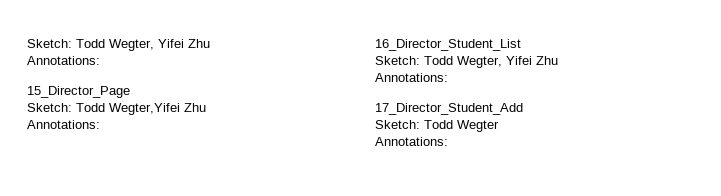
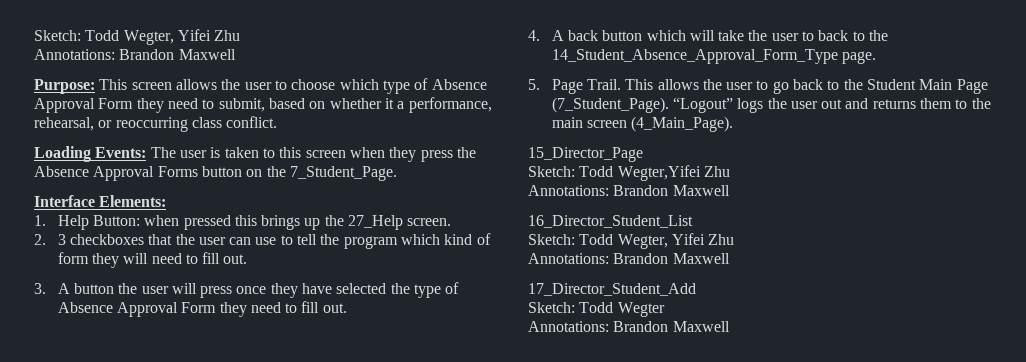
[27,39,210,51] [27,56,100,65] Sketch: Todd Wegter, Yifei Zhu // Annotations: -> [34,29,241,45] [34,49,236,60] [34,78,487,94] [34,97,492,113] [34,116,278,132] [34,146,476,162] [34,166,397,181] [34,195,167,207] [34,215,452,230] [34,233,491,249] [57,252,248,268] [34,282,460,298] [57,301,347,317] [528,30,889,41] [551,49,876,64] [528,79,988,94] [551,97,991,113] [551,116,734,132] Sketch: Todd Wegter, Yifei Zhu // Annotations: Brandon Maxwell // Purpose: This screen allows the user to choose which type of Absence Approval Form they need to submit, based on whether it a performance, rehearsal, or reoccurring class conflict. // Loading Events: The user is taken to this screen when they press the Absence Approval Forms button on the 7_Student_Page. // Interface Elements: // 1. Help Button: when pressed this brings up the 27_Help screen. // 2. 3 checkboxes that the user can use to tell the program which kind of form they will need to fill out. // 3. A button the user will press once they have selected the type of Absence Approval Form they need to fill out. // 4. A back button which will take the user to back to the 14_Student_Absence_Approval_Form_Type page. // 5. Page Trail. This allows the user to go back to the Student Main Page (7_Student_Page). “Logout” logs the user out and returns them to the main screen (4_Main_Page).
(100, 124) none -> [613,185,730,196] Brandon Maxwell
(448, 77) none -> [613,253,730,264] Brandon Maxwell
(448, 141) none -> [613,321,730,332] Brandon Maxwell

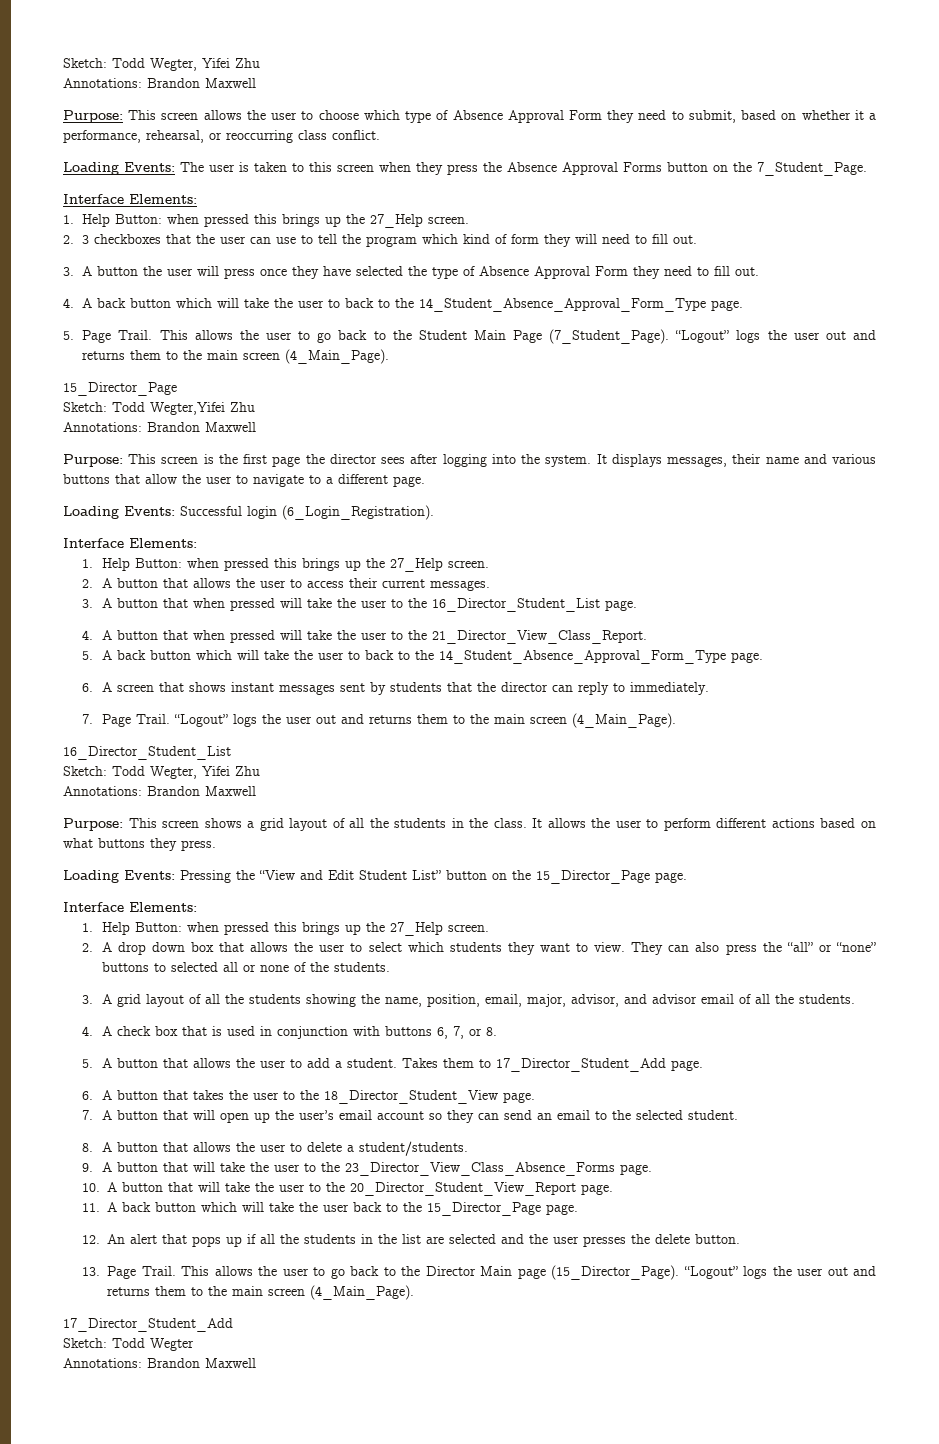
(730, 190) none -> [63,454,876,467] [63,474,425,487] [63,505,434,520] [63,538,197,548] [82,558,489,572] [82,578,490,591] [82,598,637,612] [82,630,647,644] [82,650,763,664] [82,682,709,695] [82,713,676,728] // Purpose: This screen is the first page the director sees after logging into the system. It displays messages, their name and various buttons that allow the user to navigate to a different page. // Loading Events: Successful login (6_Login_Registration). // Interface Elements: // 1. Help Button: when pressed this brings up the 27_Help screen. // 2. A button that allows the user to access their current messages. // 3. A button that when pressed will take the user to the 16_Director_Student_List page. // 4. A button that when pressed will take the user to the 21_Director_View_Class_Report. // 5. A back button which will take the user to back to the 14_Student_Absence_Approval_Form_Type page. // 6. A screen that shows instant messages sent by students that the director can reply to immediately. // 7. Page Trail. “Logout” logs the user out and returns them to the main screen (4_Main_Page).
(730, 258) none -> [63,818,876,831] [63,838,216,851] [63,870,687,884] [63,902,197,912] [82,922,489,936] [82,942,877,955] [101,962,390,972] [82,994,855,1007] [82,1026,497,1039] [82,1058,703,1072] [82,1090,535,1104] [82,1110,738,1123] [82,1141,468,1156] [82,1162,652,1176] [82,1182,614,1196] [82,1202,579,1216] [82,1234,741,1247] [82,1265,877,1280] [107,1285,415,1300] // Purpose: This screen shows a grid layout of all the students in the class. It allows the user to perform different actions based on what buttons they press. // Loading Events: Pressing the “View and Edit Student List” button on the 15_Director_Page page. // Interface Elements: // 1. Help Button: when pressed this brings up the 27_Help screen. // 2. A drop down box that allows the user to select which students they want to view. They can also press the “all” or “none” buttons to selected all or none of the students. // 3. A grid layout of all the students showing the name, position, email, major, advisor, and advisor email of all the students. // 4. A check box that is used in conjunction with buttons 6, 7, or 8. // 5. A button that allows the user to add a student. Takes them to 17_Director_Student_Add page. // 6. A button that takes the user to the 18_Director_Student_View page. // 7. A button that will open up the user’s email account so they can send an email to the selected student. // 8. A button that allows the user to delete a student/students. // 9. A button that will take the user to the 23_Director_View_Class_Absence_Forms page. // 10. A button that will take the user to the 20_Director_Student_View_Report page. // 11. A back button which will take the user back to the 15_Director_Page page. // 12. An alert that pops up if all the students in the list are selected and the user presses the delete button. // 13. Page Trail. This allows the user to go back to the Director Main page (15_Director_Page). “Logout” logs the user out and returns them to the main screen (4_Main_Page).

